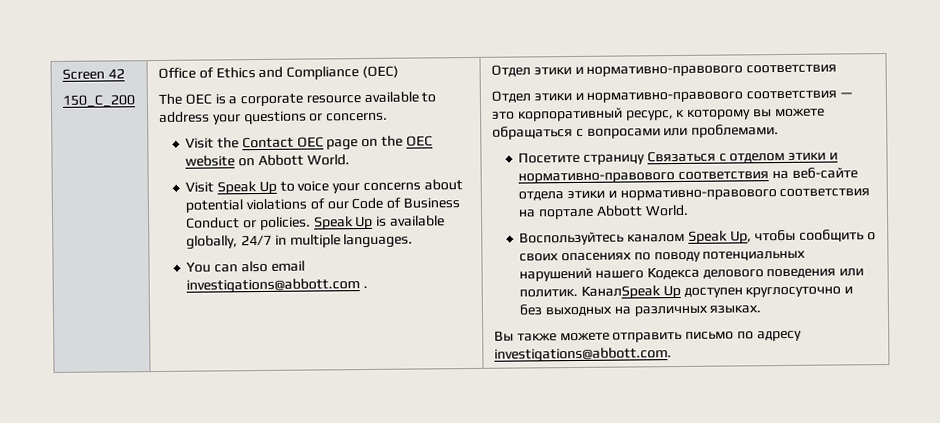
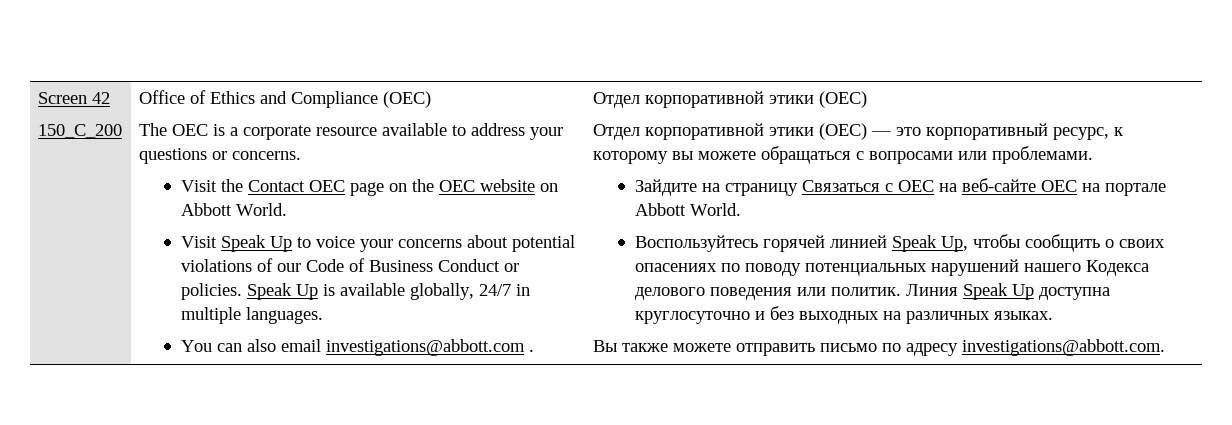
[533,64,838,77] [490,90,838,103] этики и нормативно-правового соответствия // Отдел этики и нормативно-правового соответствия -> [645,91,868,108] [593,123,868,140] корпоративной этики (ОЕС) // Отдел корпоративной этики (ОЕС)
[518,151,581,164] Посетите -> [634,179,720,196] Зайдите на
[729,152,838,163] [518,167,858,184] [518,188,871,201] отделом этики и нормативно-правового соответствия на веб-сайте отдела этики и нормативно-правового соответствия -> [897,178,1077,192] ОЕС на веб-сайте OЕC
[626,233,685,243] каналом -> [762,235,887,252] горячей линией
[580,284,743,299] КаналSpeak Up доступен -> [905,283,1110,300] Линия Speak Up доступна

